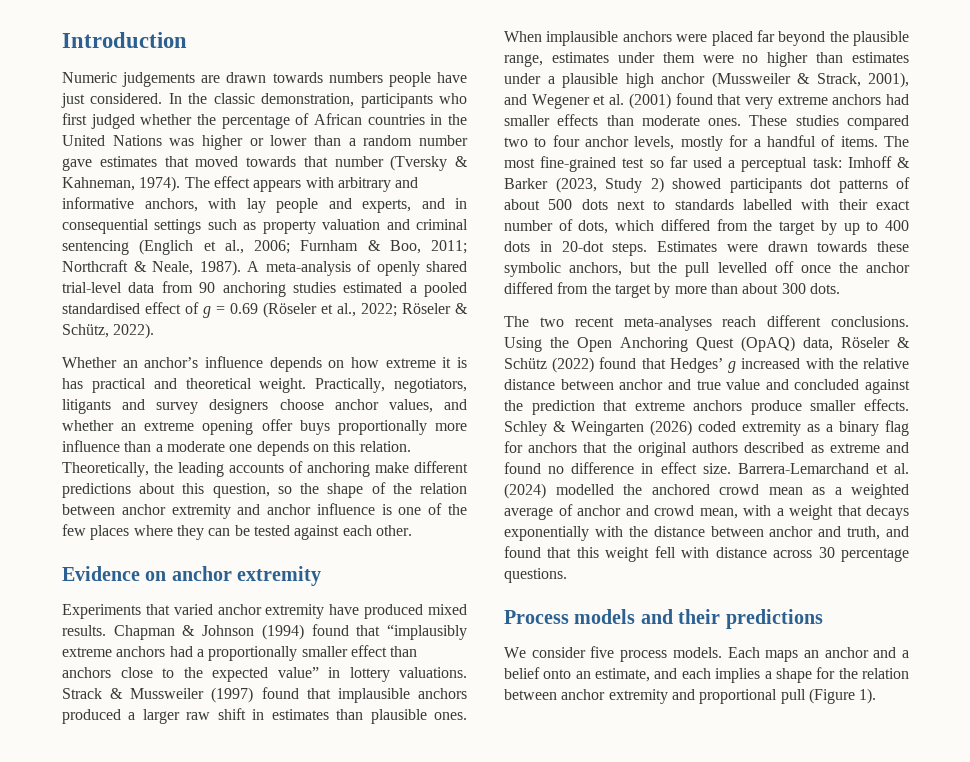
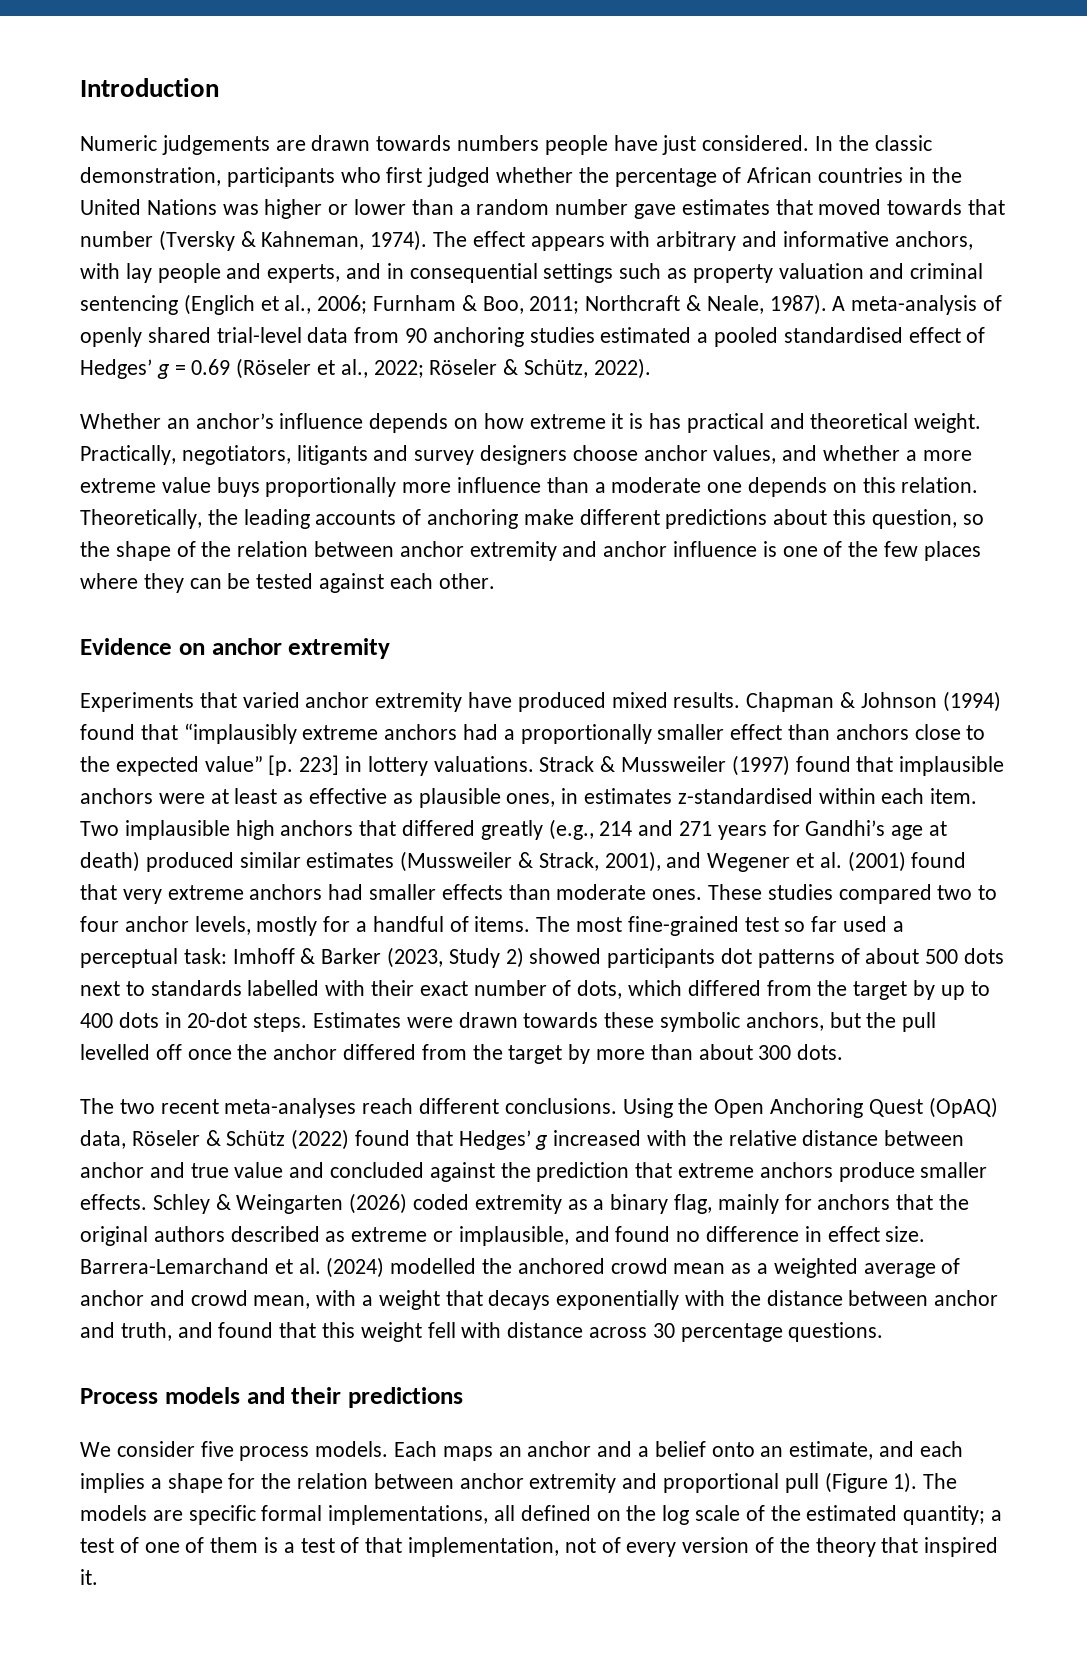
(199, 308) none -> [80,359,152,379] Hedges’
[121,419,293,435] an extreme opening offer -> [905,450,972,461] [80,477,211,493] a more extreme value
(319, 672) none -> [268,755,340,776] [p. 223]
[62,708,468,724] [504,30,909,46] [504,52,909,67] [504,73,705,88] produced a larger raw shift in estimates than plausible ones. When implausible anchors were placed far beyond the plausible range, estimates under them were no higher than estimates under a plausible high anchor -> [158,788,978,808] [80,819,948,840] [80,851,395,872] were at least as effective as plausible ones, in estimates z-standardised within each item. Two implausible high anchors that differed greatly (e.g., 214 and 271 years for Gandhi’s age at death) produced similar estimates
[885,420,909,436] flag -> [674,1194,779,1214] flag, mainly
(880, 448) none -> [433,1226,569,1246] or implausible,
(877, 696) none -> [923,1473,958,1489] [80,1505,1003,1525] [80,1537,999,1557] [80,1569,98,1585] The models are specific formal implementations, all defined on the log scale of the estimated quantity; a test of one of them is a test of that implementation, not of every version of the theory that inspired it.

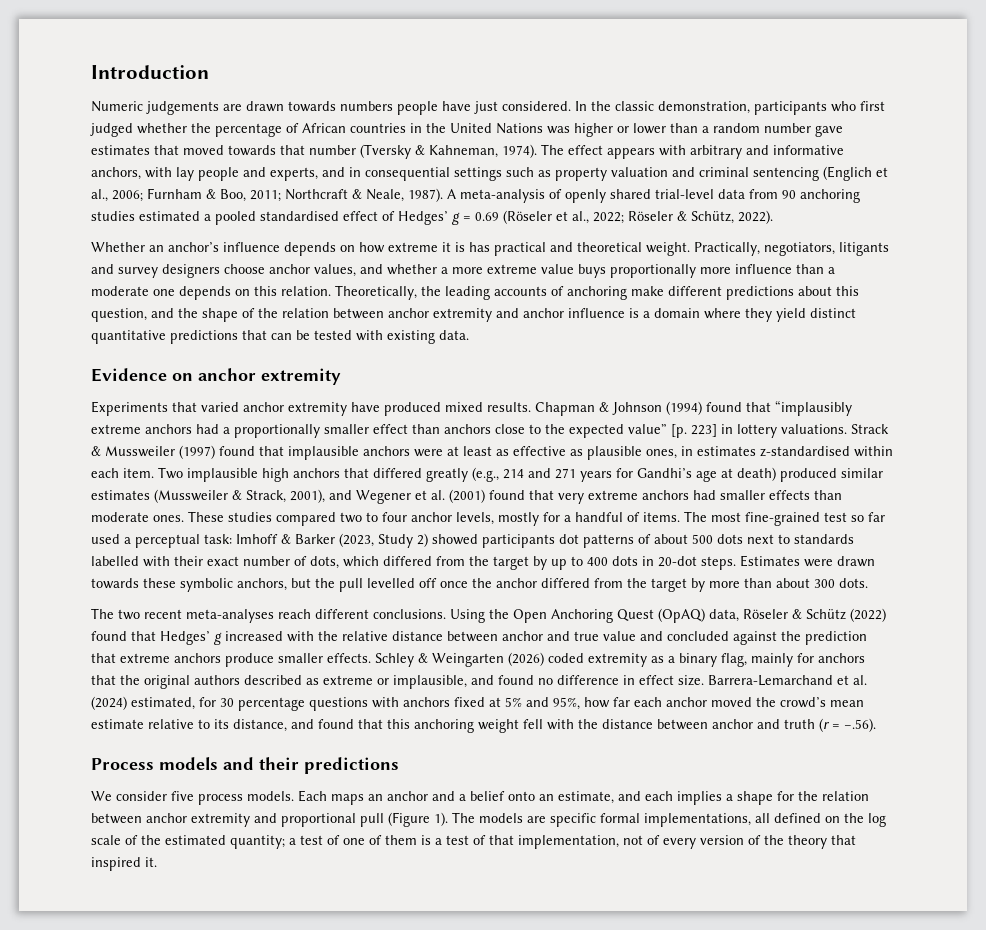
[962,514,984,525] so -> [151,308,174,318] and
[782,541,981,561] [80,573,495,593] one of the few places where they can be tested against each other. -> [643,308,856,322] [91,330,469,344] a domain where they yield distinct quantitative predictions that can be tested with existing data.
[390,1258,961,1278] [80,1290,680,1310] modelled the anchored crowd mean as a weighted average of anchor and crowd mean, with a weight that decays exponentially -> [131,697,864,711] [91,719,543,733] estimated, for 30 percentage questions with anchors fixed at 5% and 95%, how far each anchor moved the crowd’s mean estimate relative to its distance, and found that this anchoring weight fell
[120,1322,884,1342] truth, and found that this weight fell with distance across 30 percentage questions. -> [784,718,876,732] truth (r = −.56).

